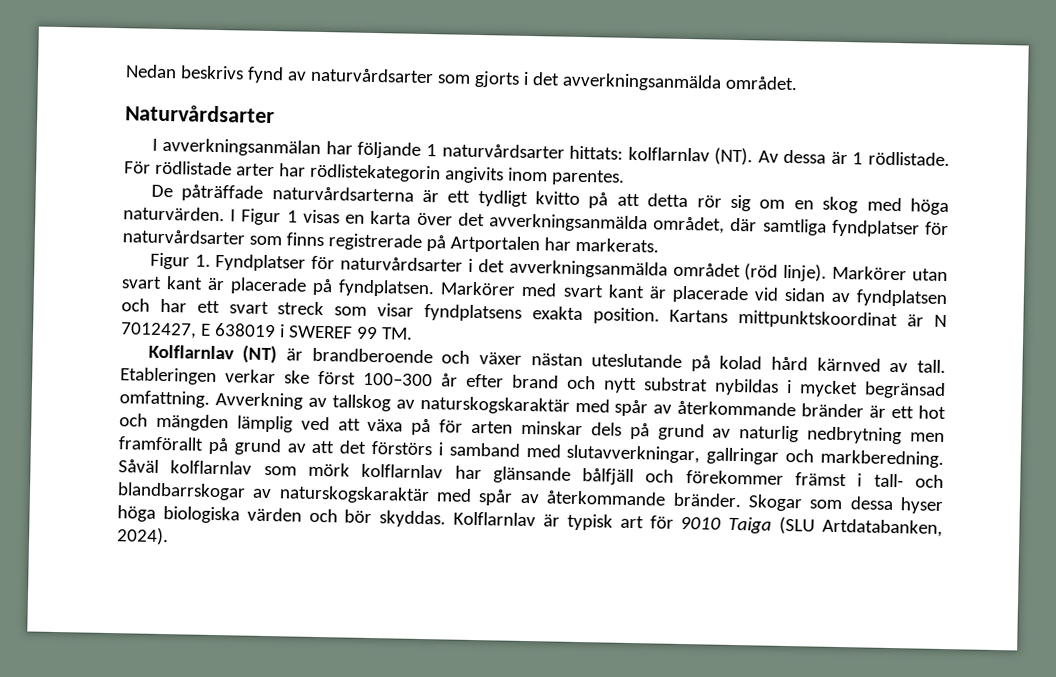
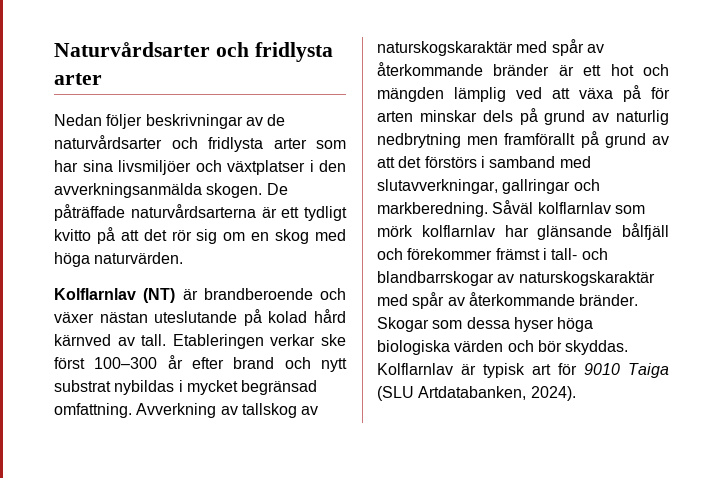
[125,64,798,92] [125,104,275,124] [151,137,950,167] [124,160,625,186] Nedan beskrivs fynd av naturvårdsarter som gjorts i det avverkningsanmälda området. // Naturvårdsarter // I avverkningsanmälan har följande 1 naturvårdsarter hittats: kolflarnlav (NT). Av dessa är 1 rödlistade. För rödlistade arter har rödlistekategorin angivits inom parentes. // -> [54,42,333,62] [54,73,102,85] [54,114,286,129] [54,135,346,152] [54,160,346,175] [54,183,263,198] Naturvårdsarter och fridlysta arter // Nedan följer beskrivningar av de naturvårdsarter och fridlysta arter som har sina livsmiljöer och växtplatser i den avverkningsanmälda skogen.
[647,193,689,208] detta -> [143,229,167,241] det
[230,208,949,238] [122,229,659,254] [149,252,948,282] [121,276,947,308] [121,298,947,330] [120,322,413,340] I Figur 1 visas en karta över det avverkningsanmälda området, där samtliga fyndplatser för naturvårdsarter som finns registrerade på Artportalen har markerats. // Figur 1. Fyndplatser för naturvårdsarter i det avverkningsanmälda området (röd linje). Markörer utan svart kant är placerade på fyndplatsen. Markörer med svart kant är placerade vid sidan av fyndplatsen och har ett svart streck som visar fyndplatsens exakta position. Kartans mittpunktskoordinat är N 7012427, E 638019 i SWEREF 99 TM. -> (184, 258) none

